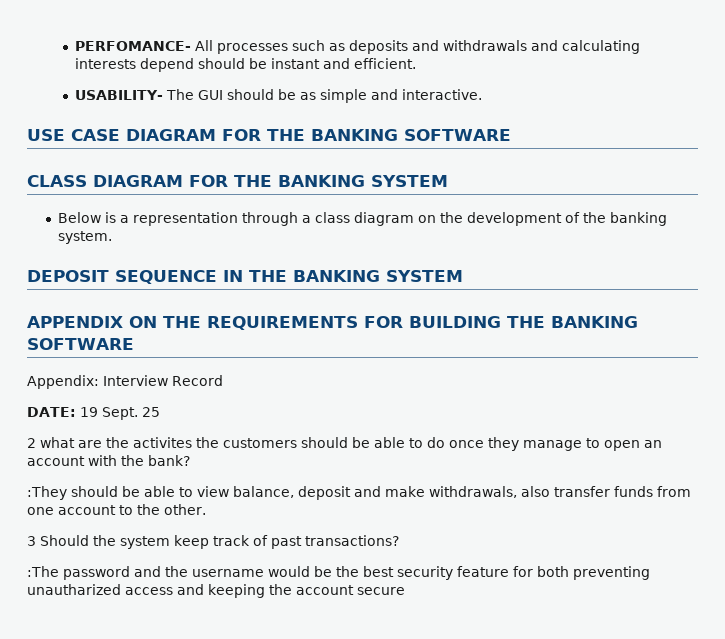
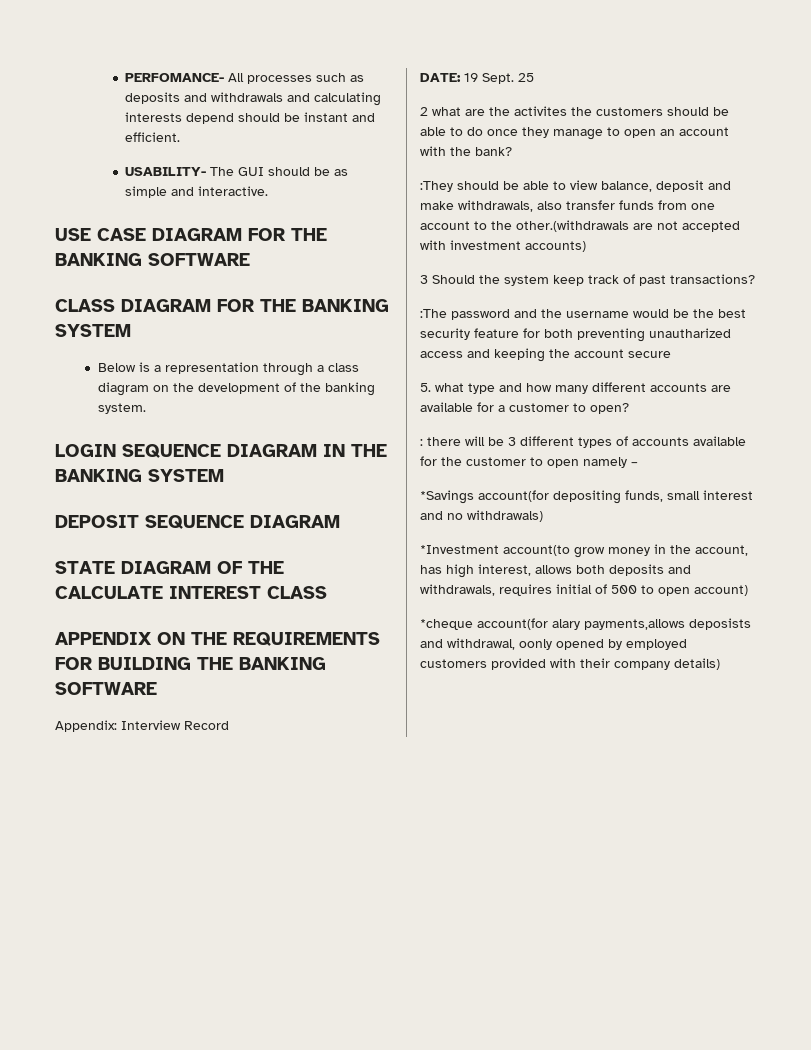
[27,270,217,284] DEPOSIT SEQUENCE -> [55,444,317,458] LOGIN SEQUENCE DIAGRAM
(463, 276) none -> [55,515,340,529] [55,561,284,574] [55,586,327,599] // DEPOSIT SEQUENCE DIAGRAM // STATE DIAGRAM OF THE CALCULATE INTEREST CLASS
[164,504,206,515] other. -> [516,220,740,232] [420,240,586,252] other.(withdrawals are not accepted with investment accounts)
(405, 591) none -> [420,382,731,394] [420,402,629,414] [420,436,746,448] [420,456,638,468] [420,490,753,504] [420,510,543,522] [420,544,748,558] [420,564,691,578] [420,584,748,596] [420,618,751,630] [420,638,687,650] [420,658,720,670] // 5. what type and how many different accounts are available for a customer to open? // : there will be 3 different types of accounts available for the customer to open namely – // *Savings account(for depositing funds, small interest and no withdrawals) // *Investment account(to grow money in the account, has high interest, allows both deposits and withdrawals, requires initial of 500 to open account) // *cheque account(for alary payments,allows deposists and withdrawal, oonly opened by employed customers provided with their company details)

